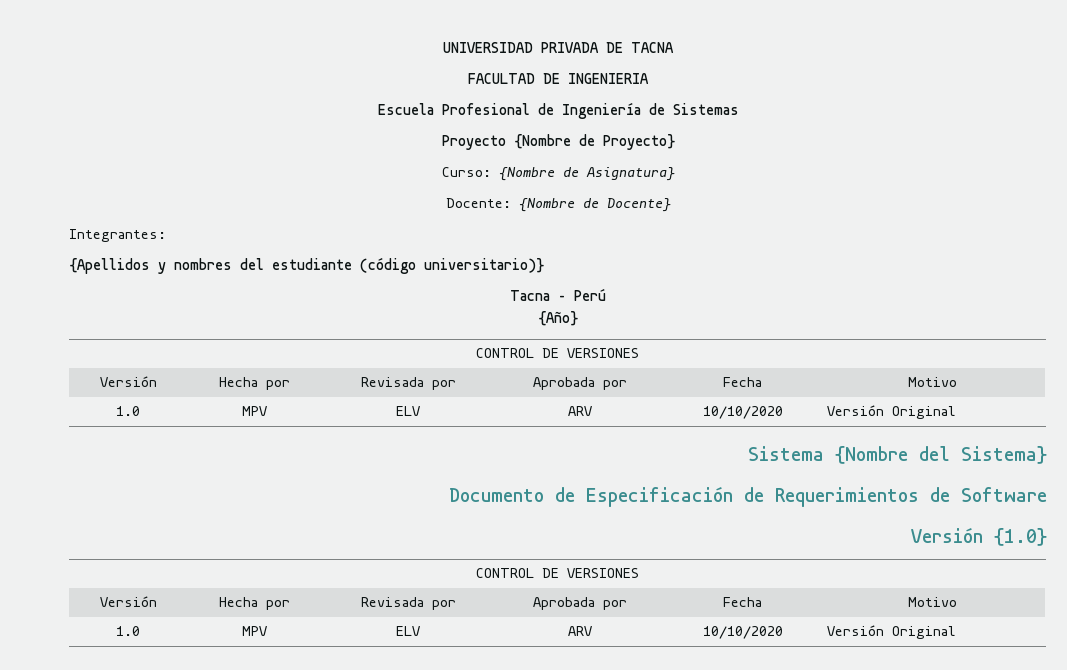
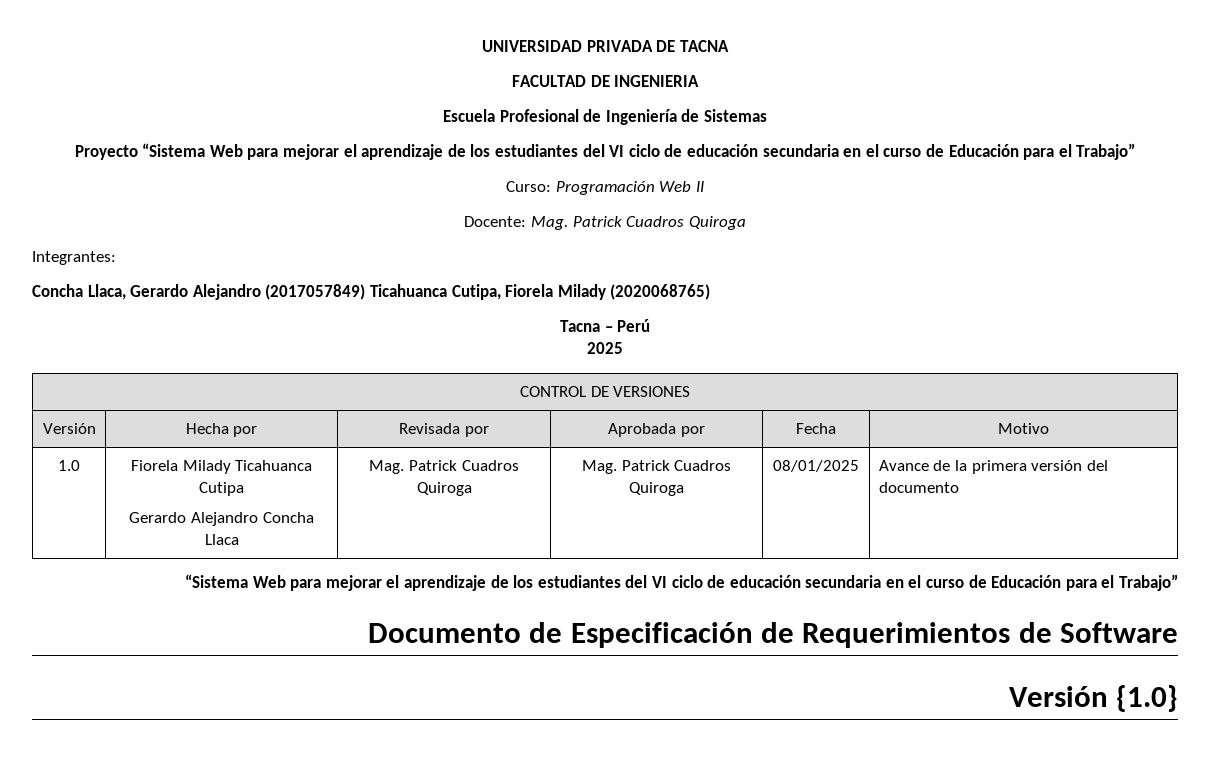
[513,134,675,150] [441,167,675,181] [445,198,671,212] [69,229,166,242] [69,257,544,274] {Nombre de Proyecto} // Curso: {Nombre de Asignatura} // Docente: {Nombre de Docente} // Integrantes: // {Apellidos y nombres del estudiante (código universitario)} -> [142,143,1136,160] [506,181,704,195] [464,216,746,230] [32,251,116,265] [32,284,711,300] “Sistema Web para mejorar el aprendizaje de los estudiantes del VI ciclo de educación secundaria en el curso de Educación para el Trabajo” // Curso: Programación Web II // Docente: Mag. Patrick Cuadros Quiroga // Integrantes: // Concha Llaca, Gerardo Alejandro (2017057849) Ticahuanca Cutipa, Fiorela Milady (2020068765)
[538,311,578,326] {Año} -> [587,342,623,354] 2025
[241,406,267,416] [396,406,420,416] [568,406,592,416] [702,406,783,419] [827,405,957,419] [748,446,1047,464] MPV | ELV | ARV | 10/10/2020 | Versión Original // Sistema {Nombre del Sistema} -> [130,460,313,474] [199,482,244,496] [129,512,314,526] [204,534,239,545] [369,460,519,474] [416,482,472,496] [581,460,732,474] [629,482,684,496] [773,460,859,472] [878,460,1108,474] [878,482,959,493] [185,574,1178,591] Fiorela Milady Ticahuanca Cutipa // Gerardo Alejandro Concha Llaca | Mag. Patrick Cuadros Quiroga | Mag. Patrick Cuadros Quiroga | 08/01/2025 | Avance de la primera versión del documento // “Sistema Web para mejorar el aprendizaje de los estudiantes del VI ciclo de educación secundaria en el curso de Educación para el Trabajo”
[476,568,639,578] [99,596,157,607] [218,597,290,610] [360,597,456,610] [533,597,627,610] [723,597,762,607] [908,597,957,607] [116,626,140,636] [241,626,267,636] [396,626,420,636] [568,626,592,636] [702,626,783,639] [827,625,957,639] // CONTROL DE VERSIONES // Versión | Hecha por | Revisada por | Aprobada por | Fecha | Motivo // 1.0 | MPV | ELV | ARV | 10/10/2020 | Versión Original -> (1178, 698) none

